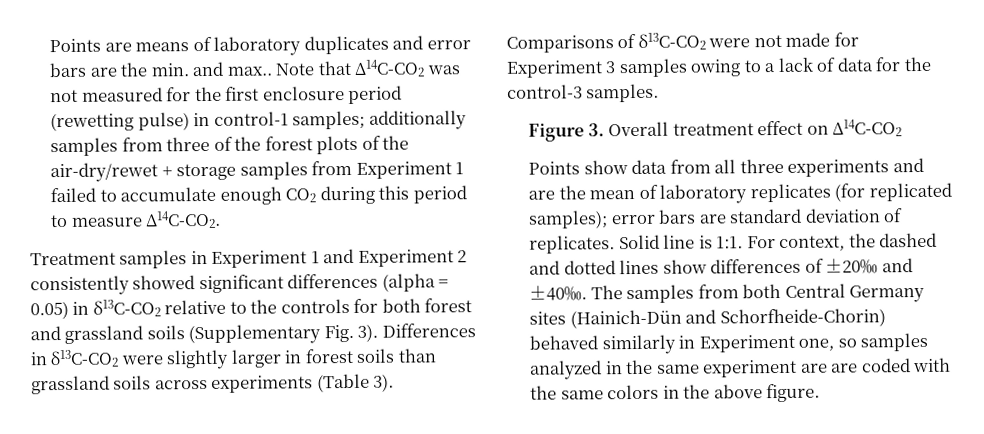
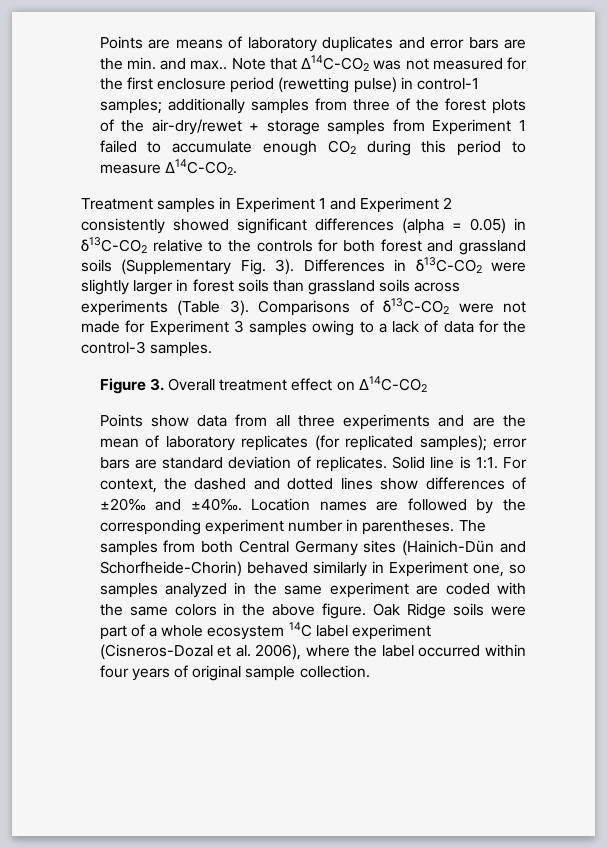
(588, 293) none -> [251,498,526,514] [99,519,455,535] Location names are followed by the corresponding experiment number in parentheses.
[831,363,859,373] are -> (439, 590) none
(821, 393) none -> [373,603,526,619] [99,622,431,640] [99,644,526,660] [99,665,370,681] Oak Ridge soils were part of a whole ecosystem 14C label experiment (Cisneros-Dozal et al. 2006), where the label occurred within four years of original sample collection.

